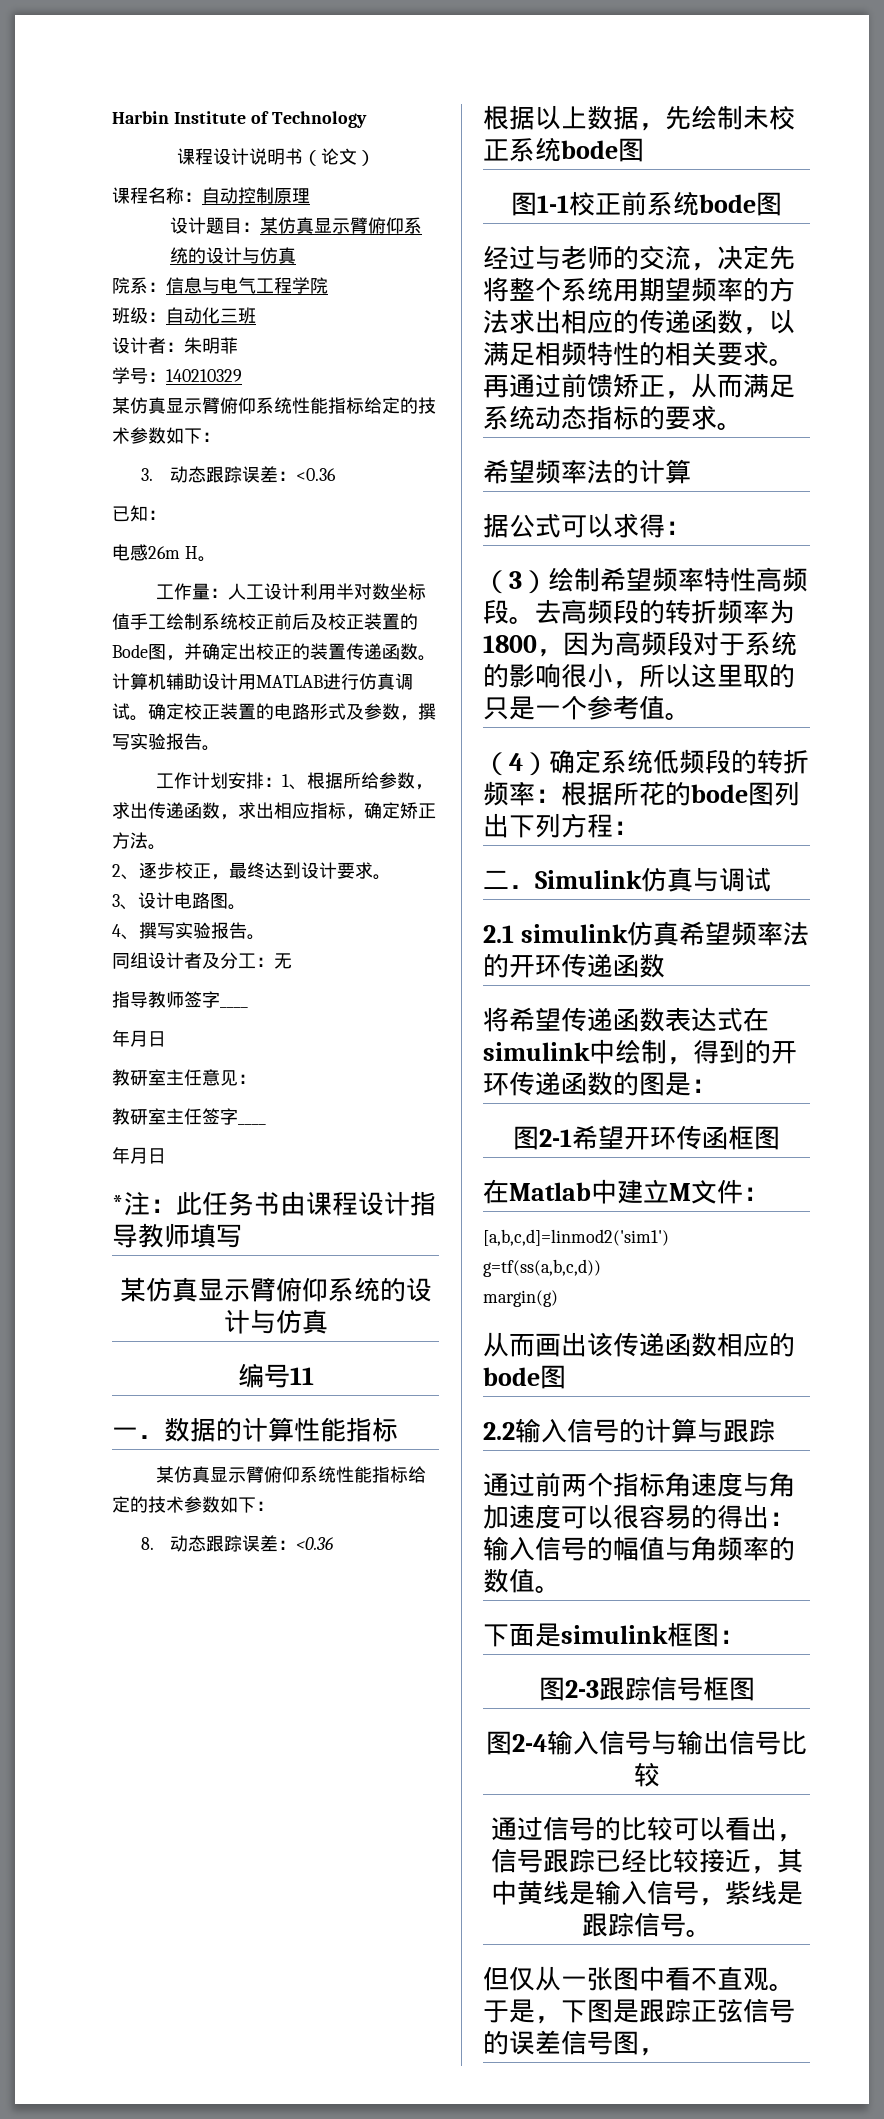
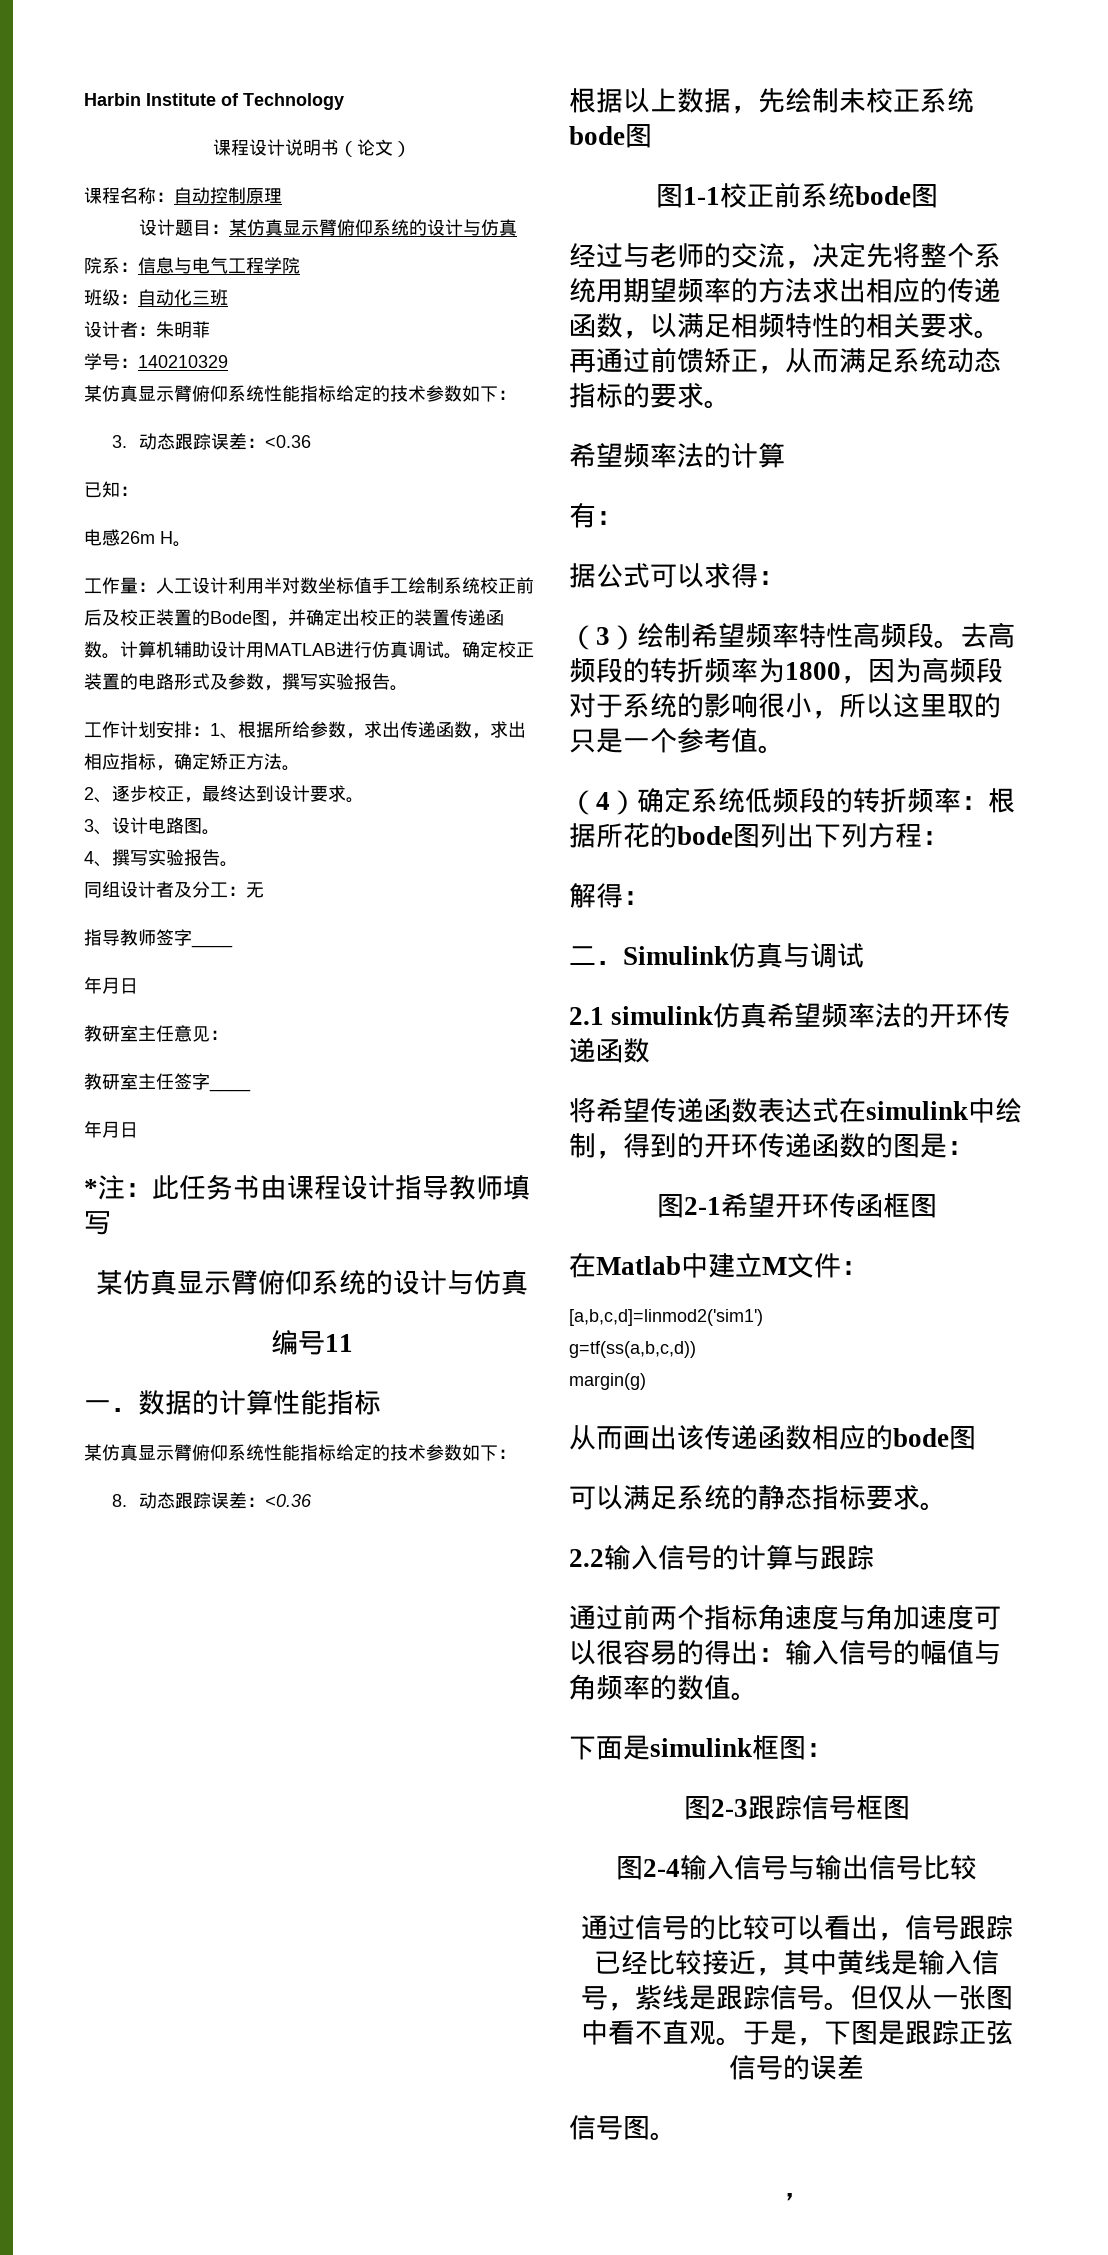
(691, 471) none -> [569,503,623,528] // 有：
(639, 828) none -> [569,883,650,908] // 解得：
(566, 1377) none -> [569,1484,947,1511] // 可以满足系统的静态指标要求。
(712, 1933) // -> (851, 2006) none
[561,2030,639,2055] 信号图 -> [569,2115,677,2141] // 信号图。 //

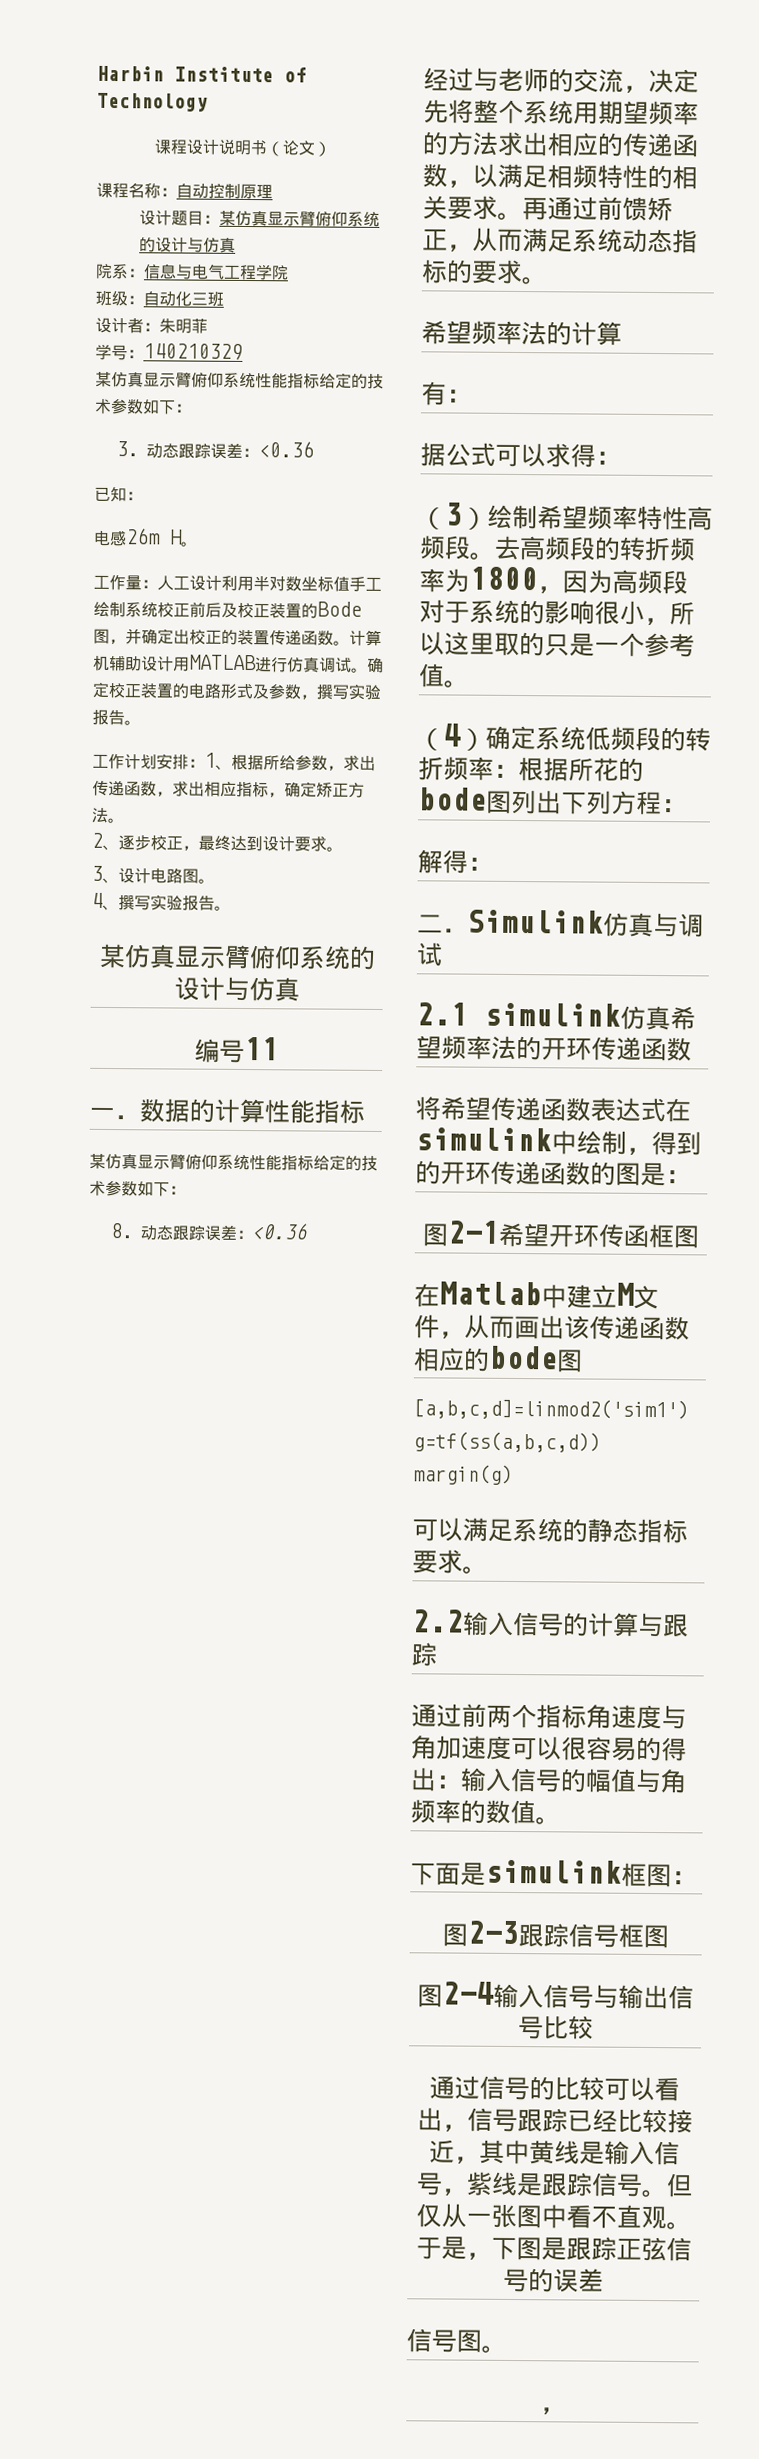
[84,881,264,898] [84,929,233,948] [84,977,138,994] [84,1025,228,1042] [84,1073,251,1092] [84,1121,138,1138] [84,1174,530,1200] [84,1211,111,1235] // 同组设计者及分工：无 // 指导教师签字____ // 年月日 // 教研室主任意见： // 教研室主任签字____ // 年月日 // *注：此任务书由课程设计指导教师填写 -> (231, 908) none
[569,88,974,114] [569,124,652,148] [655,182,938,208] // 根据以上数据，先绘制未校正系统bode图 // 图1-1校正前系统bode图 -> (309, 1231) none
[841,1261,868,1275] [569,1309,763,1326] [569,1341,696,1358] [569,1373,646,1390] ： // [a,b,c,d]=linmod2('sim1') // g=tf(ss(a,b,c,d)) // margin(g) // -> [439,1331,465,1340] ，
(976, 1438) none -> [413,1398,689,1421] [413,1431,601,1453] [413,1464,513,1485] // [a,b,c,d]=linmod2('sim1') // g=tf(ss(a,b,c,d)) // margin(g)

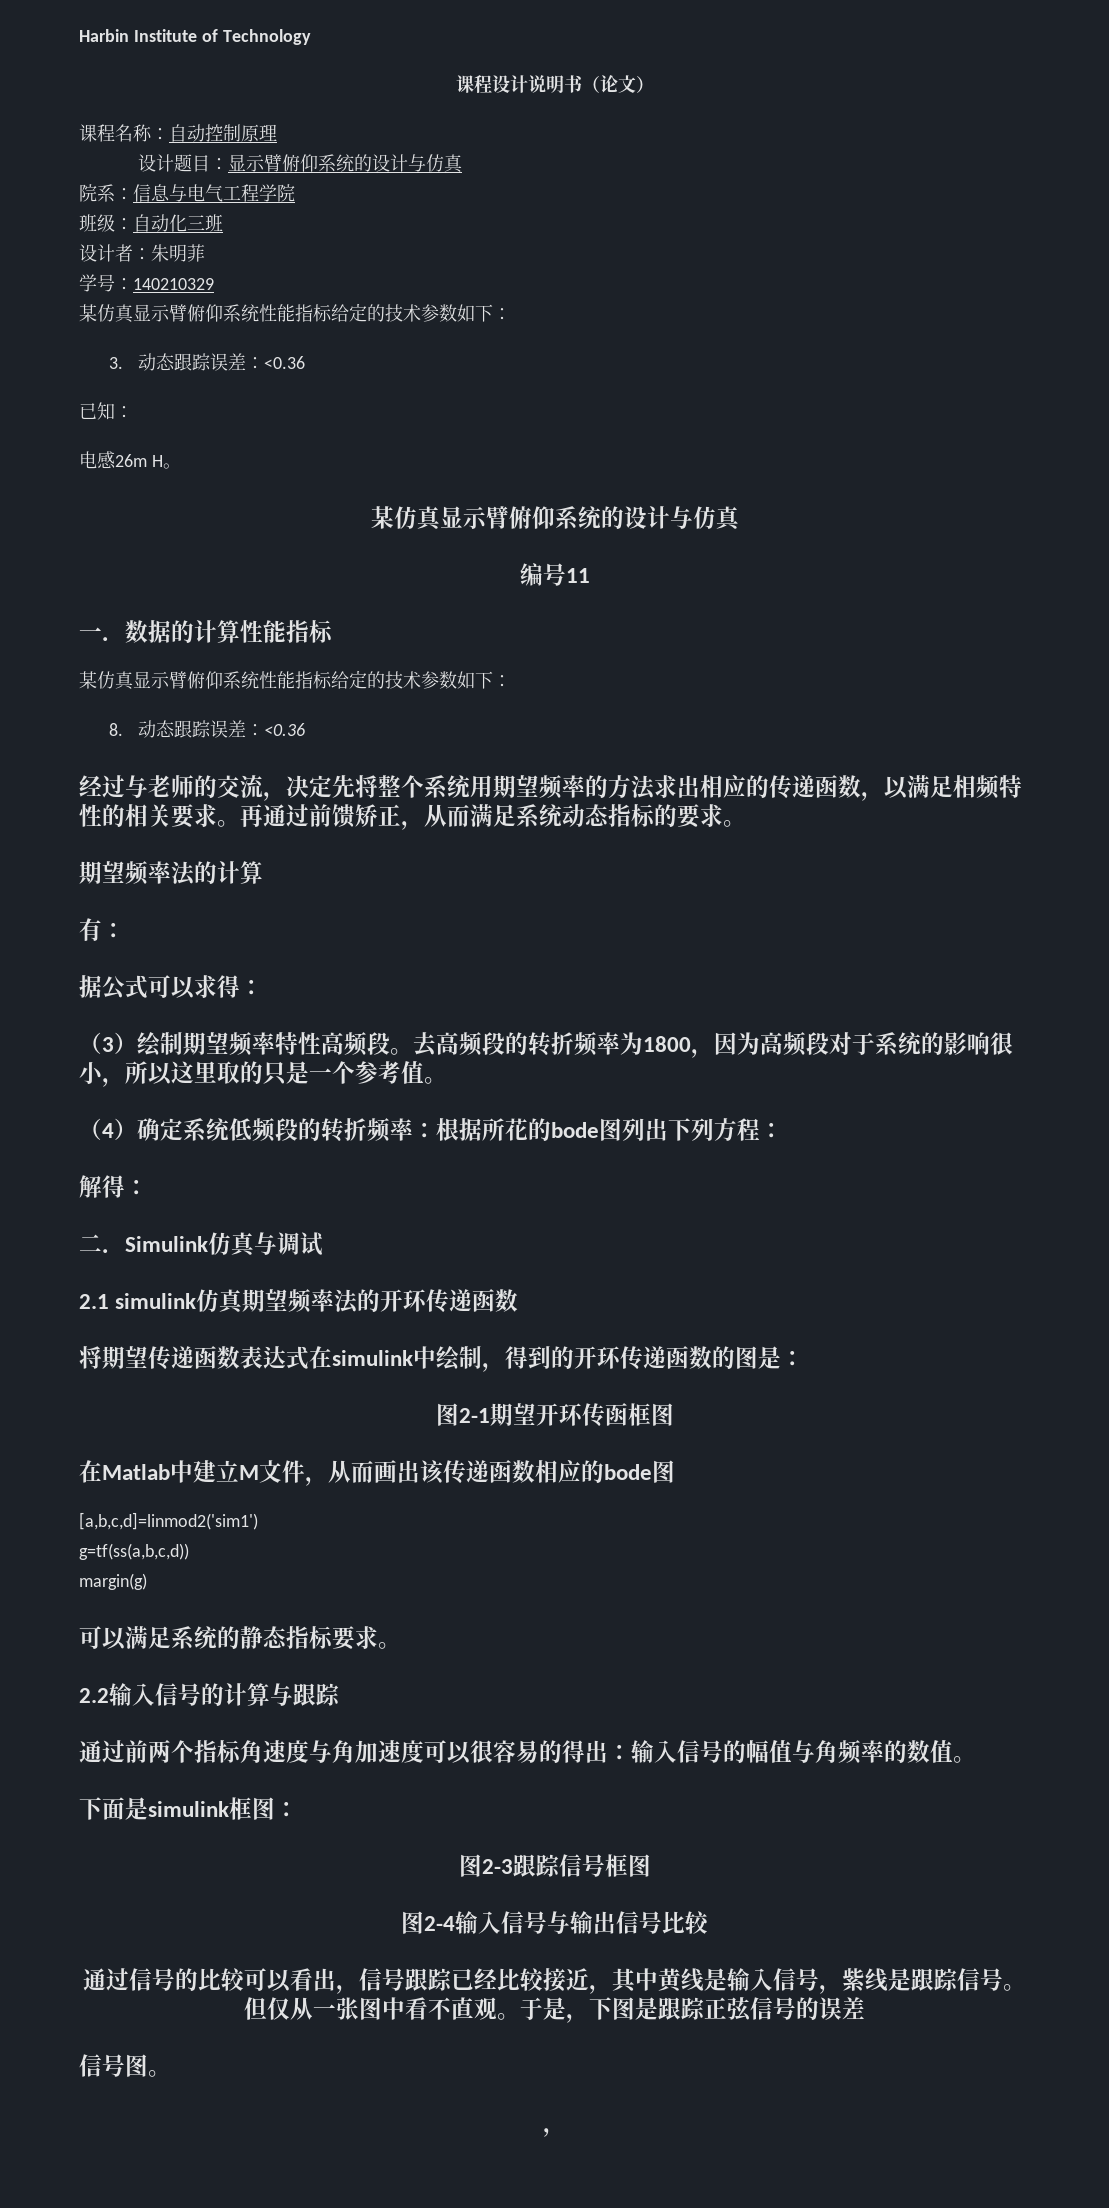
[219,210,269,227] 某仿真 -> (229, 164) none
[93,574,382,592] [93,601,362,619] [93,628,382,646] [93,654,384,674] [92,681,381,700] [92,709,141,726] [92,752,376,771] [92,780,365,798] [91,807,125,824] [91,832,343,852] [91,865,215,884] [91,892,231,911] // 工作量：人工设计利用半对数坐标值手工绘制系统校正前后及校正装置的Bode图，并确定出校正的装置传递函数。计算机辅助设计用MATLAB进行仿真调试。确定校正装置的电路形式及参数，撰写实验报告。 // 工作计划安排：1、根据所给参数，求出传递函数，求出相应指标，确定矫正方法。 // 2、逐步校正，最终达到设计要求。 // 3、设计电路图。 // 4、撰写实验报告。 -> (181, 466) none
[421,320,447,345] 希 -> [79,861,102,884] 期
[537,505,563,530] 希 -> [183,1032,206,1055] 期
[670,1006,696,1031] 希 -> [242,1289,266,1312] 期
[440,1096,466,1121] 希 -> [102,1346,125,1369] 期
[498,1222,525,1248] 希 -> [489,1403,513,1426] 期

